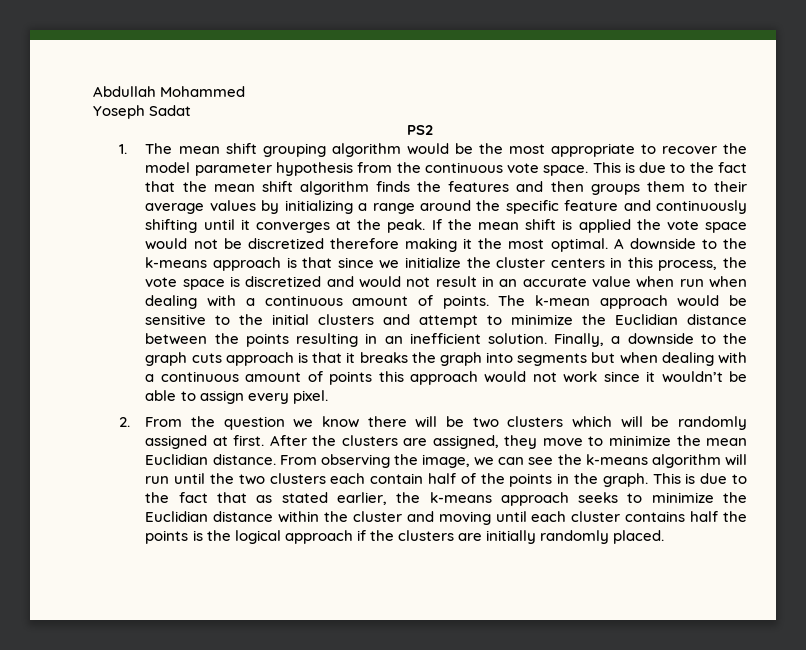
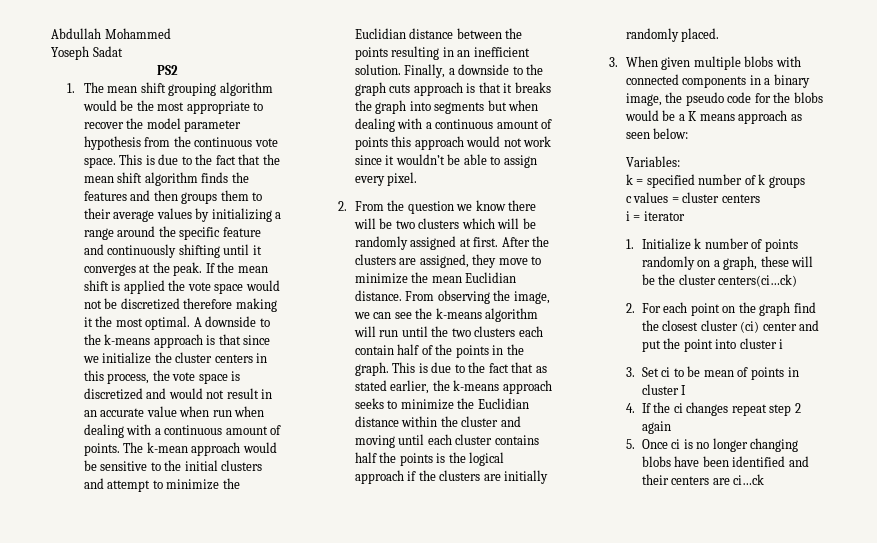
(665, 537) none -> [609,56,801,70] [625,74,810,88] [625,92,823,106] [624,110,802,124] [625,128,689,139] [625,156,680,167] [625,174,805,188] [625,192,760,203] [625,211,685,221] [625,238,798,252] [641,256,814,270] [641,274,798,287] [625,302,816,316] [641,320,820,333] [641,338,784,352] [625,366,799,380] [641,384,687,395] [625,402,801,416] [641,421,671,434] [625,438,799,452] [641,456,809,467] [641,474,765,485] // 3. When given multiple blobs with connected components in a binary image, the pseudo code for the blobs would be a K means approach as seen below: // Variables: // k = specified number of k groups // c values = cluster centers // i = iterator // 1. Initialize k number of points randomly on a graph, these will be the cluster centers(ci…ck) // 2. For each point on the graph find the closest cluster (ci) center and put the point into cluster i // 3. Set ci to be mean of points in cluster I // 4. If the ci changes repeat step 2 again // 5. Once ci is no longer changing blobs have been identified and their centers are ci…ck

